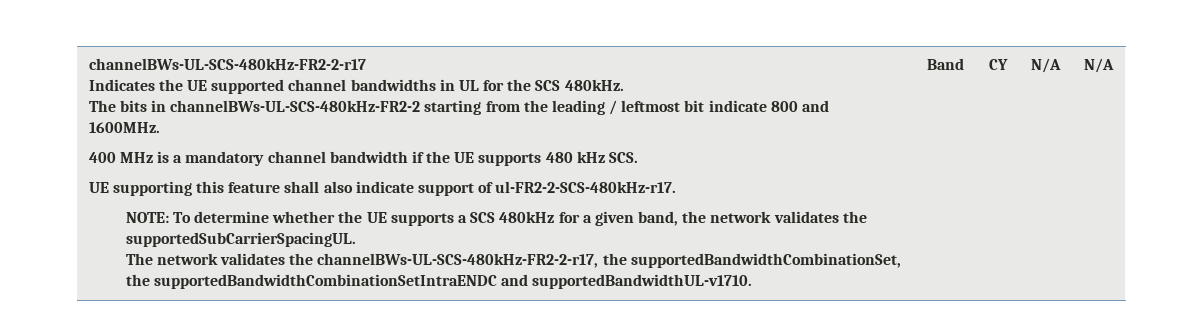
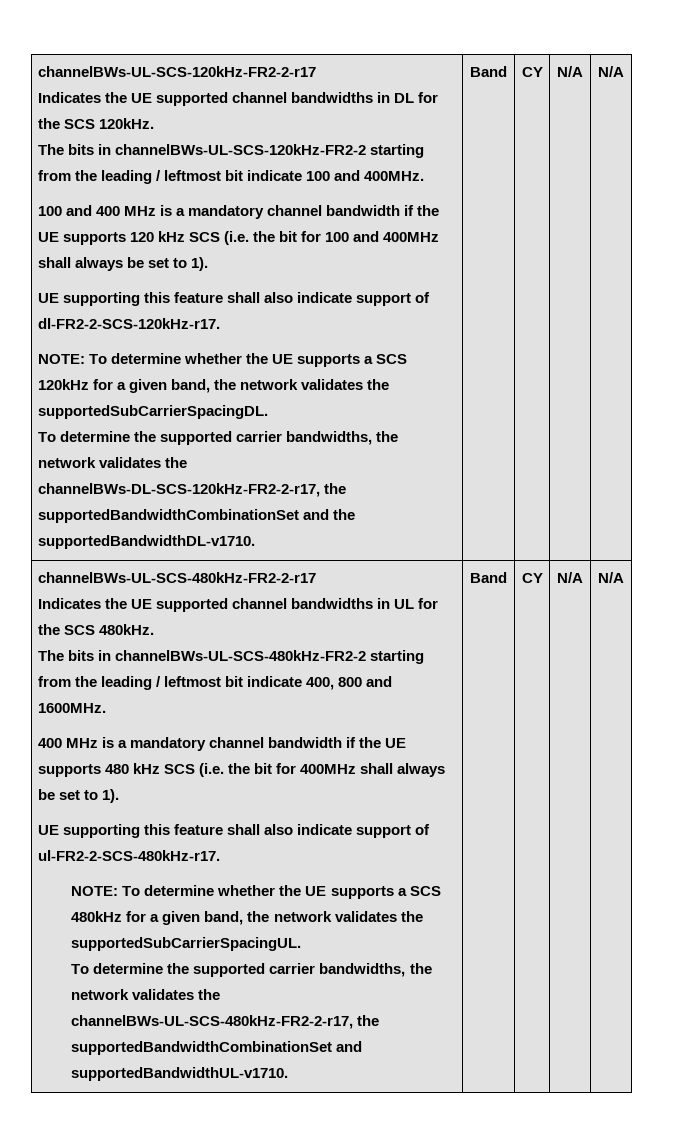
(88, 64) none -> [37,66,316,77] [37,92,439,106] [37,118,154,129] [37,144,424,158] [37,170,425,184] [37,205,440,219] [37,231,440,245] [37,257,209,271] [37,292,431,306] [37,318,220,329] [37,353,408,367] [37,379,390,393] [37,405,268,419] [37,431,399,445] [37,457,187,468] [37,483,346,497] [37,509,355,523] [37,535,255,549] [470,66,507,77] [521,67,543,77] [557,66,583,77] [598,66,624,77] channelBWs-UL-SCS-120kHz-FR2-2-r17 // Indicates the UE supported channel bandwidths in DL for the SCS 120kHz. // The bits in channelBWs-UL-SCS-120kHz-FR2-2 starting from the leading / leftmost bit indicate 100 and 400MHz. // 100 and 400 MHz is a mandatory channel bandwidth if the UE supports 120 kHz SCS (i.e. the bit for 100 and 400MHz shall always be set to 1). // UE supporting this feature shall also indicate support of dl-FR2-2-SCS-120kHz-r17. // NOTE: To determine whether the UE supports a SCS 120kHz for a given band, the network validates the supportedSubCarrierSpacingDL. // To determine the supported carrier bandwidths, the network validates the channelBWs-DL-SCS-120kHz-FR2-2-r17, the supportedBandwidthCombinationSet and the supportedBandwidthDL-v1710. | Band | CY | N/A | N/A //
(767, 106) none -> [306,677,335,690] 400,
[609,152,639,163] SCS. -> [163,763,446,777] [37,789,119,803] SCS (i.e. the bit for 400MHz shall always be set to 1).
[125,253,153,265] The -> [71,963,432,977] To determine the supported carrier bandwidths, the
[630,253,901,268] [125,274,497,289] supportedBandwidthCombinationSet, the supportedBandwidthCombinationSetIntraENDC -> [71,1041,333,1055] supportedBandwidthCombinationSet

